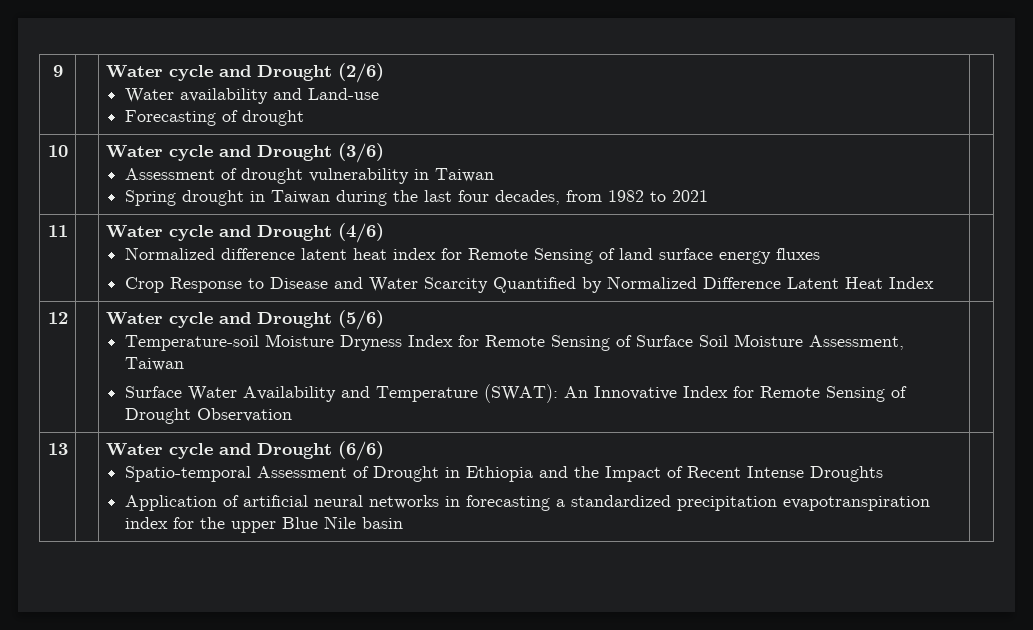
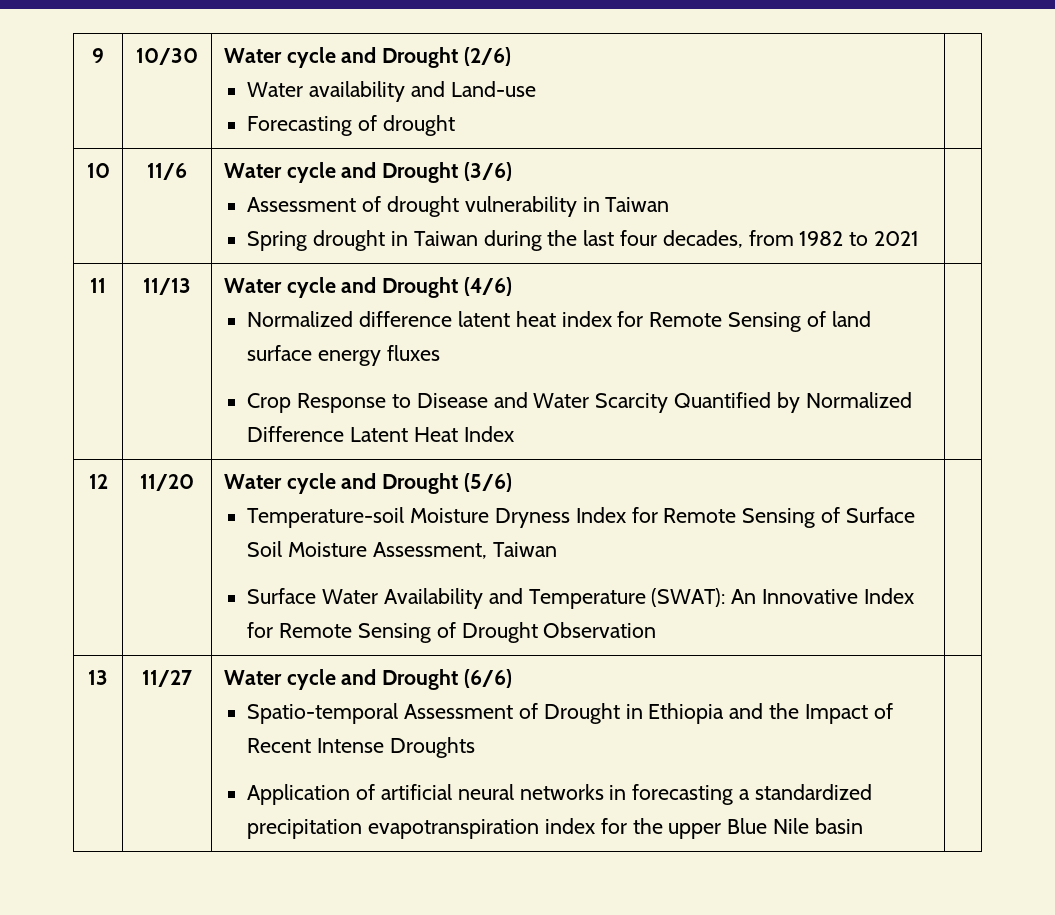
(63, 71) none -> [136,48,198,65] 10/30
(68, 151) none -> [147,163,187,180] 11/6
(68, 231) none -> [143,278,191,295] 11/13
(68, 318) none -> [140,474,194,491] 11/20
(68, 449) none -> [142,670,192,687] 11/27

